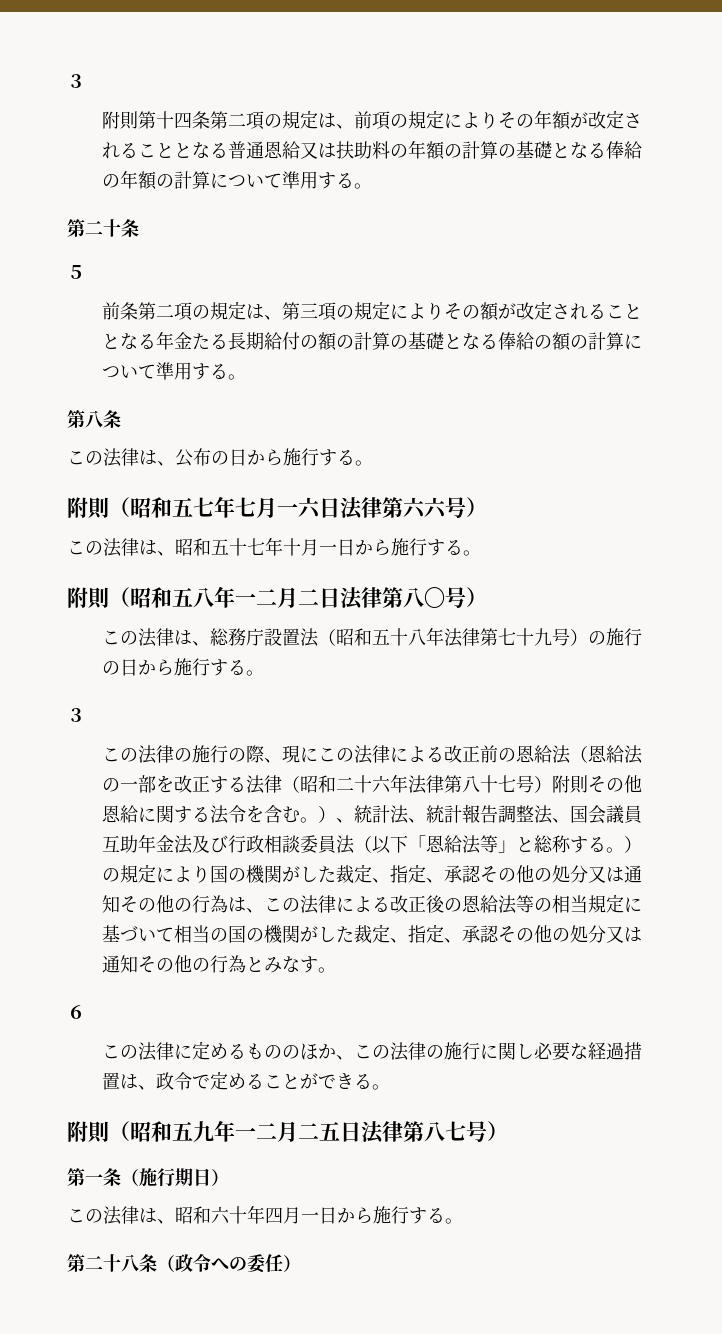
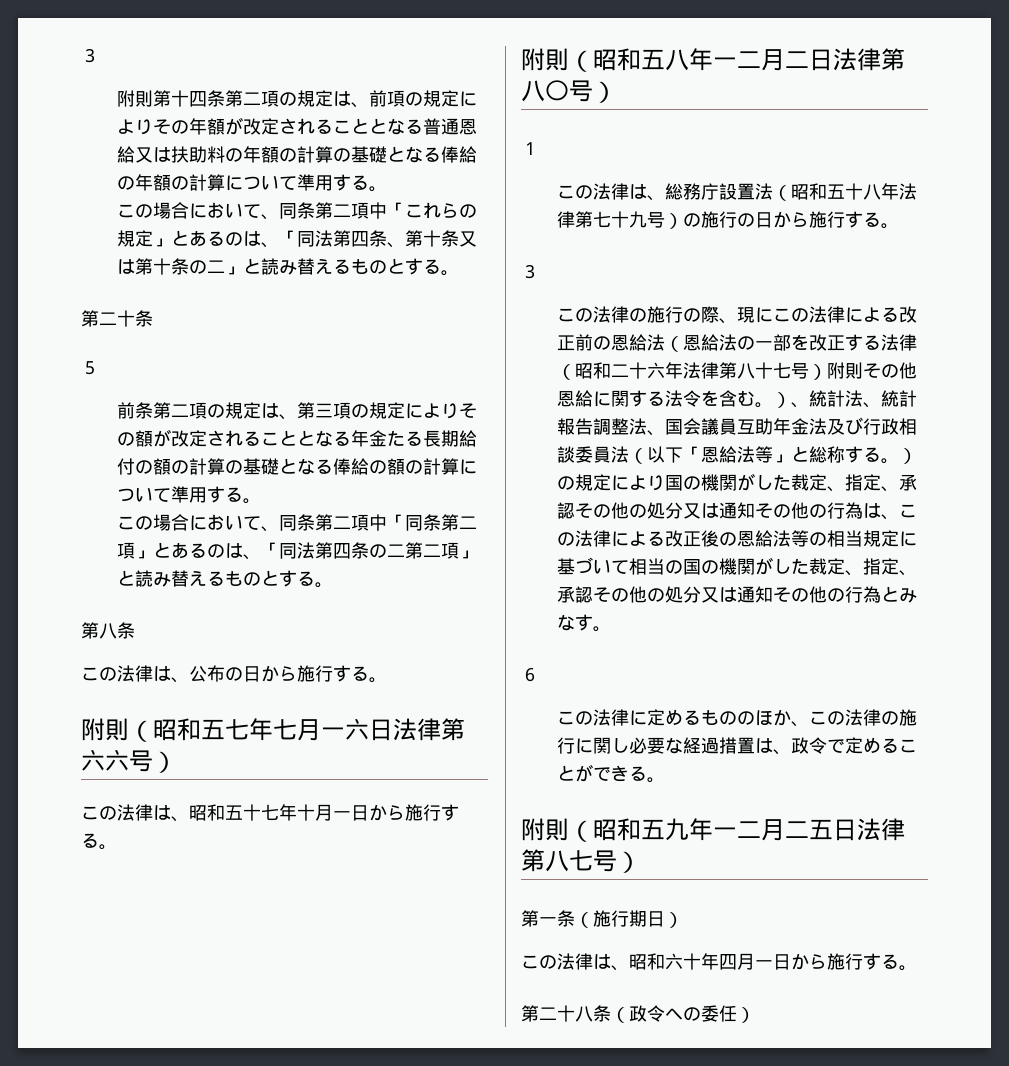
(372, 186) none -> [116,202,477,220] [116,230,477,248] [116,258,459,276] // この場合において、同条第二項中「これらの規定」とあるのは、「同法第四条、第十条又は第十条の二」と読み替えるものとする。
(246, 377) none -> [116,514,477,532] [116,542,477,560] [116,570,333,588] // この場合において、同条第二項中「同条第二項」とあるのは、「同法第四条の二第二項」と読み替えるものとする。
(487, 597) none -> [521,142,539,155] // １

